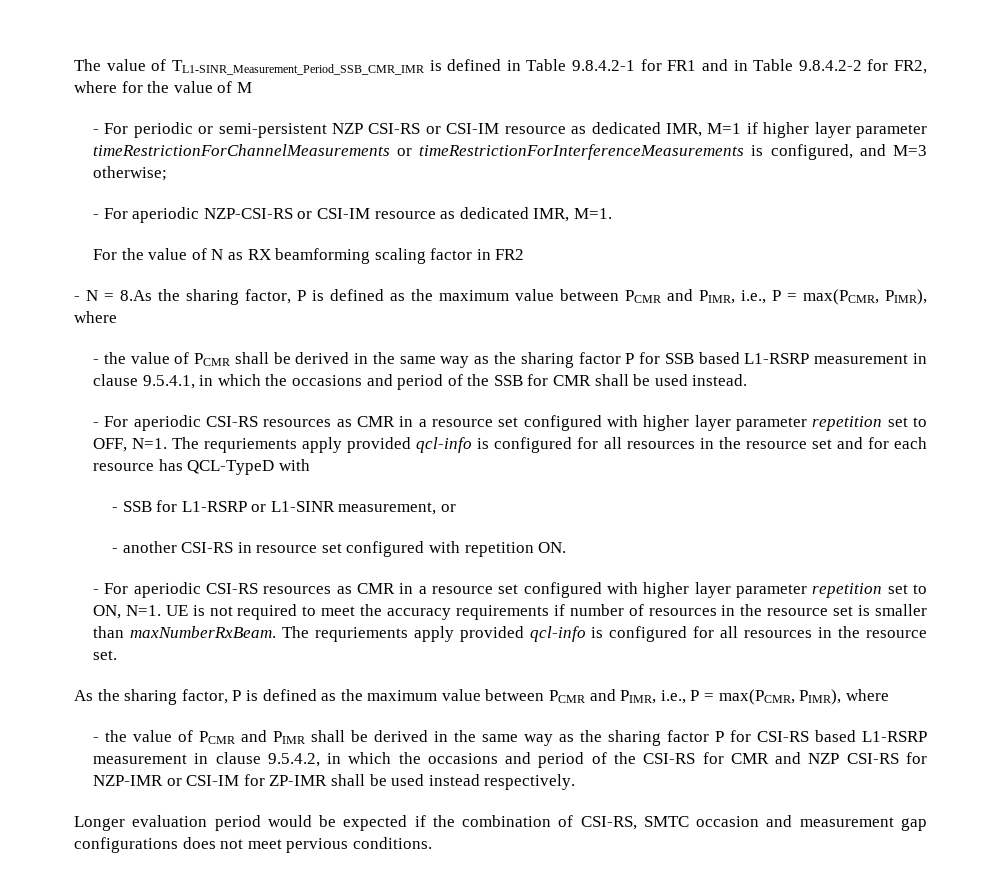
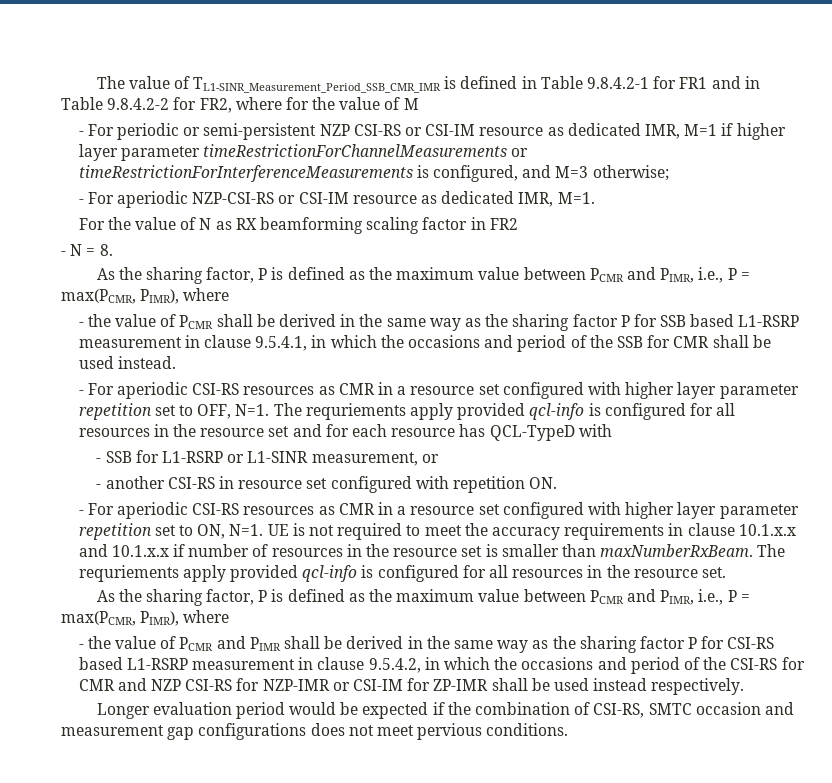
[120,290,152,301] 8.As -> [99,244,113,256] [96,268,115,280] 8. // As
(549, 612) none -> [668,523,796,536] [78,544,169,557] in clause 10.1.x.x and 10.1.x.x

